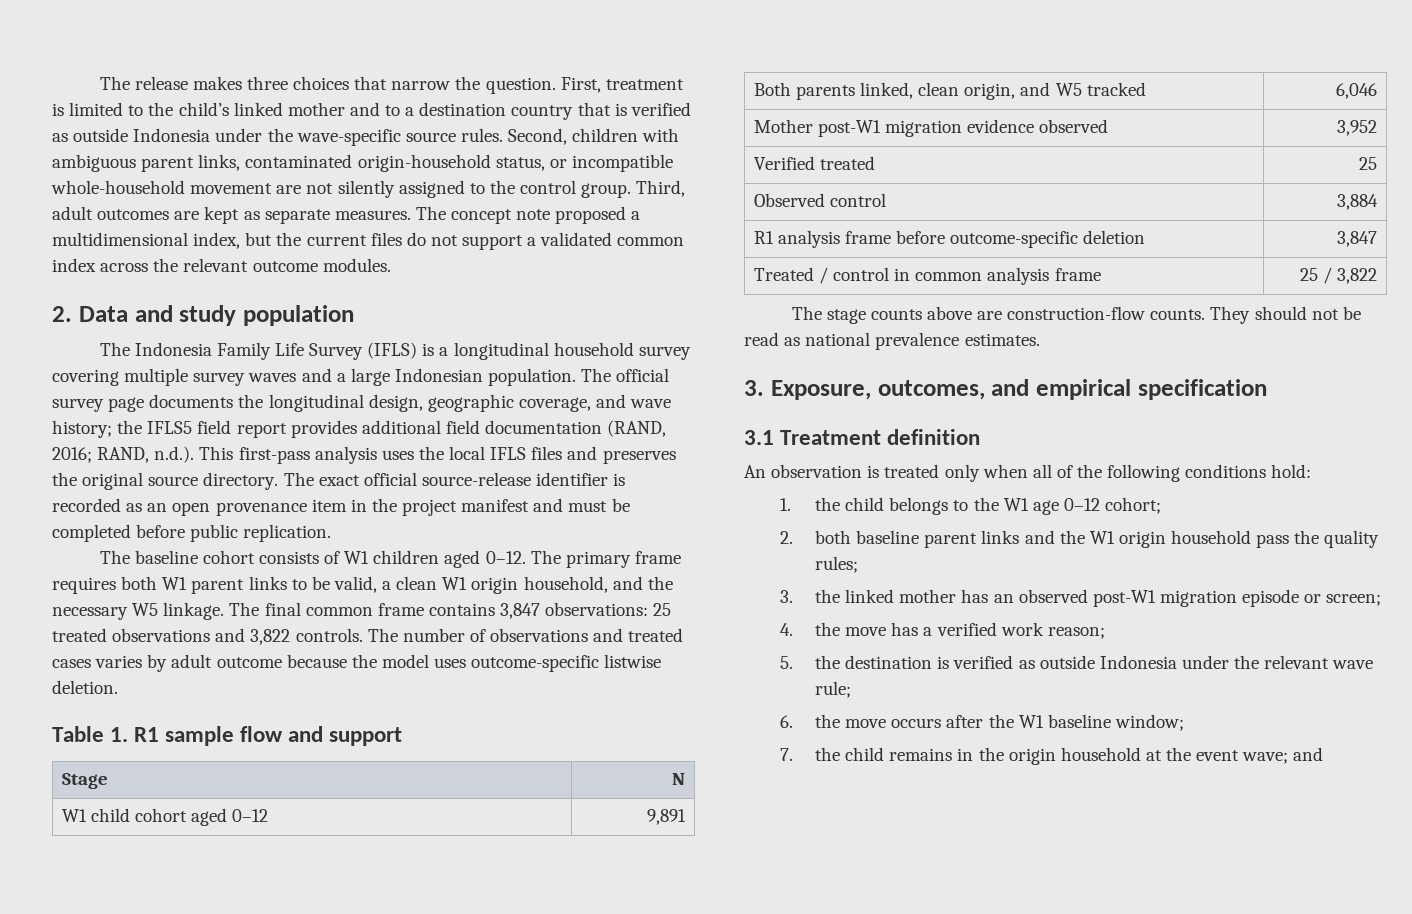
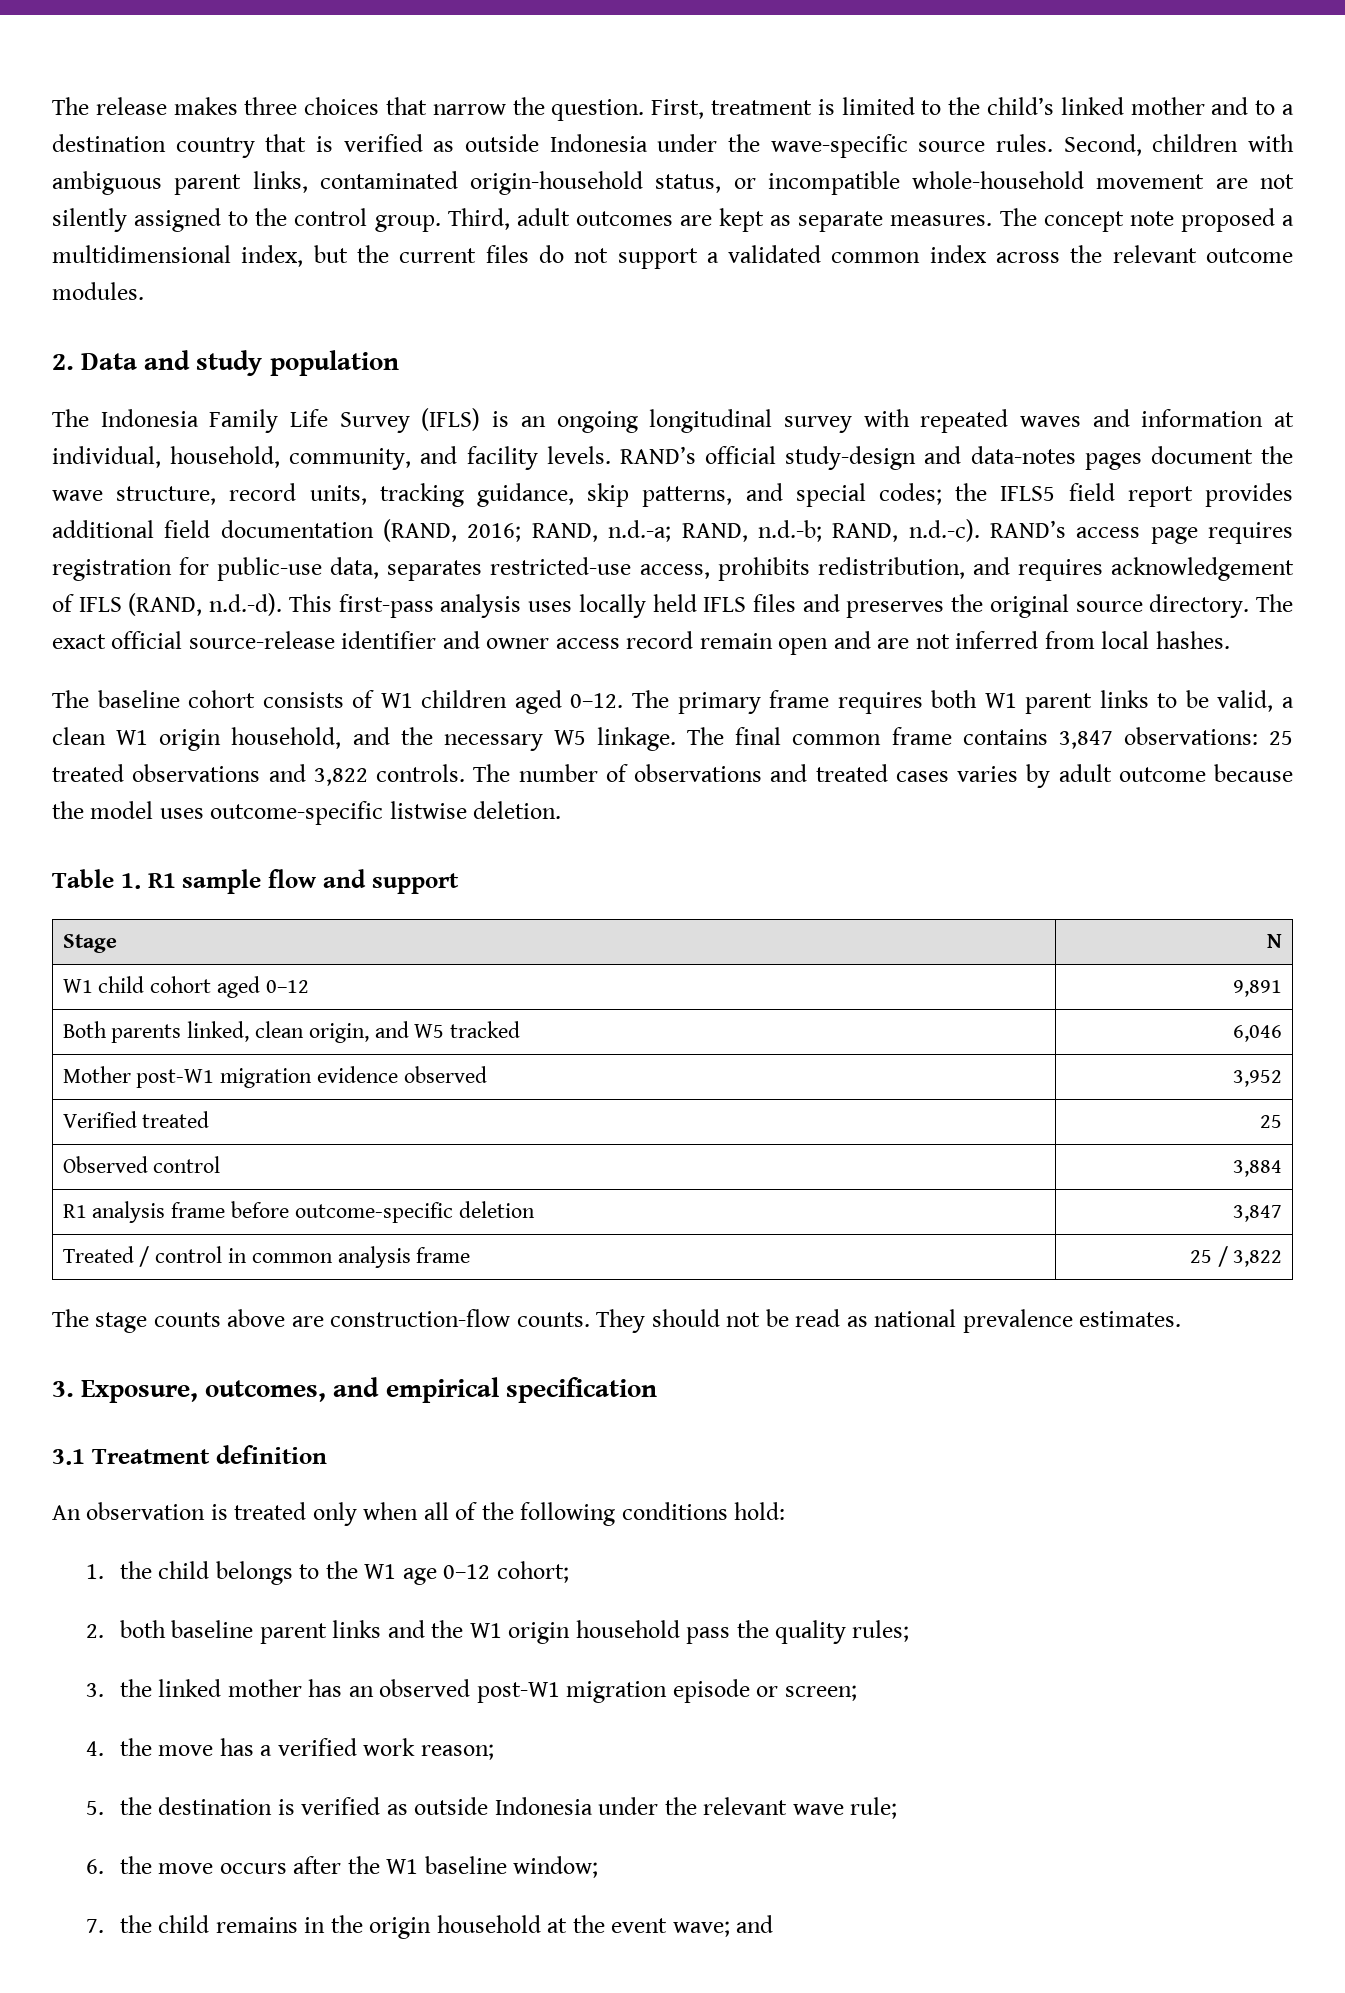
[439,342,691,360] [52,368,670,386] [52,394,672,412] [52,420,112,438] a longitudinal household survey covering multiple survey waves and a large Indonesian population. The official survey page documents the longitudinal design, geographic coverage, and wave history; -> [520,409,1294,433] [52,446,1294,470] [52,483,943,507] an ongoing longitudinal survey with repeated waves and information at individual, household, community, and facility levels. RAND’s official study-design and data-notes pages document the wave structure, record units, tracking guidance, skip patterns, and special codes;
[154,446,195,463] n.d.). -> [608,519,1294,544] [52,557,1294,581] [52,593,283,616] n.d.-a; RAND, n.d.-b; RAND, n.d.-c). RAND’s access page requires registration for public-use data, separates restricted-use access, prohibits redistribution, and requires acknowledgement of IFLS (RAND, n.d.-d).
[418,446,486,460] the local -> [578,594,697,618] locally held
[613,473,626,486] [52,498,630,516] [52,524,332,542] is recorded as an open provenance item in the project manifest and must be completed before public replication. -> [442,631,1230,655] and owner access record remain open and are not inferred from local hashes.

